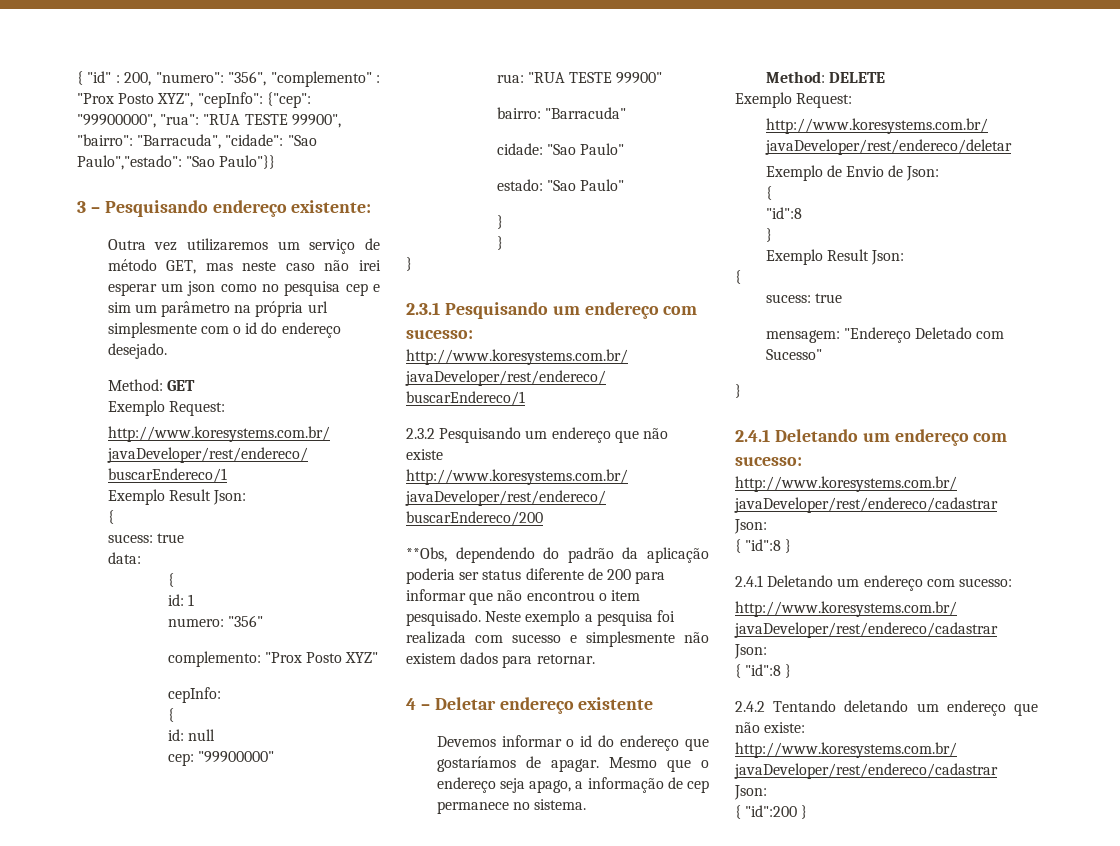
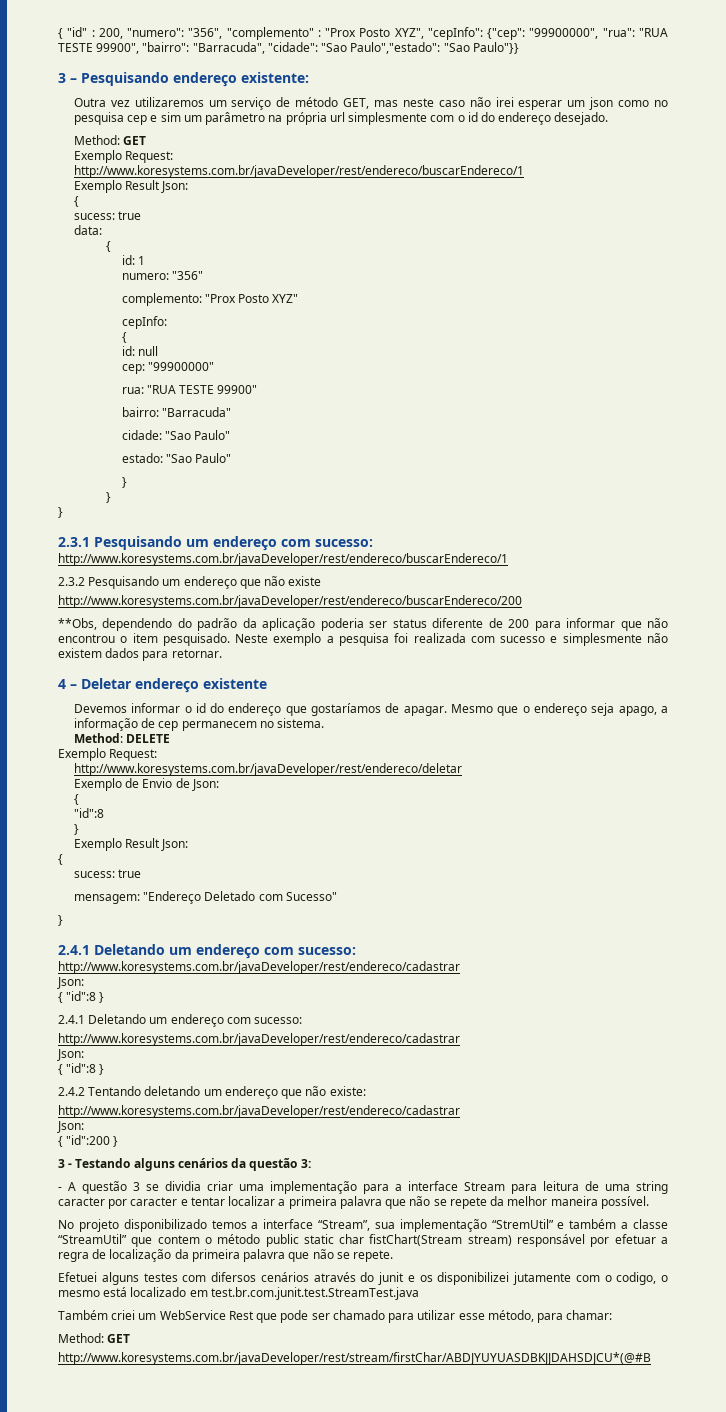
[436,801,509,814] permanece -> [181,721,257,731] permanecem
(808, 812) none -> [58,1158,311,1171] [58,1181,668,1194] [58,1196,649,1209] [58,1219,668,1232] [58,1234,668,1247] [58,1249,394,1262] [58,1272,668,1285] [58,1287,419,1300] [58,1310,613,1323] [58,1333,131,1343] [58,1352,651,1365] // 3 - Testando alguns cenários da questão 3: // - A questão 3 se dividia criar uma implementação para a interface Stream para leitura de uma string caracter por caracter e tentar localizar a primeira palavra que não se repete da melhor maneira possível. // No projeto disponibilizado temos a interface “Stream”, sua implementação “StremUtil” e também a classe “StreamUtil” que contem o método public static char fistChart(Stream stream) responsável por efetuar a regra de localização da primeira palavra que não se repete. // Efetuei alguns testes com difersos cenários através do junit e os disponibilizei jutamente com o codigo, o mesmo está localizado em test.br.com.junit.test.StreamTest.java // Também criei um WebService Rest que pode ser chamado para utilizar esse método, para chamar: // Method: GET // http://www.koresystems.com.br/javaDeveloper/rest/stream/firstChar/ABDJYUYUASDBKJJDAHSDJCU*(@#B

